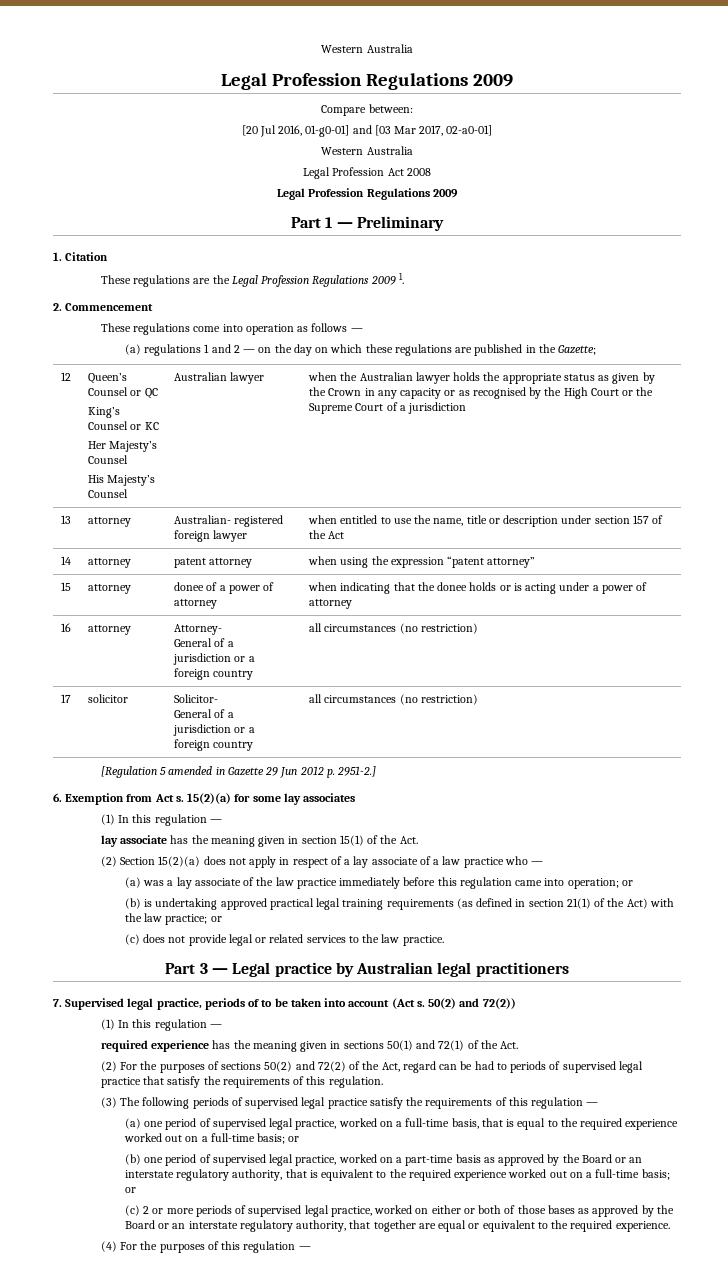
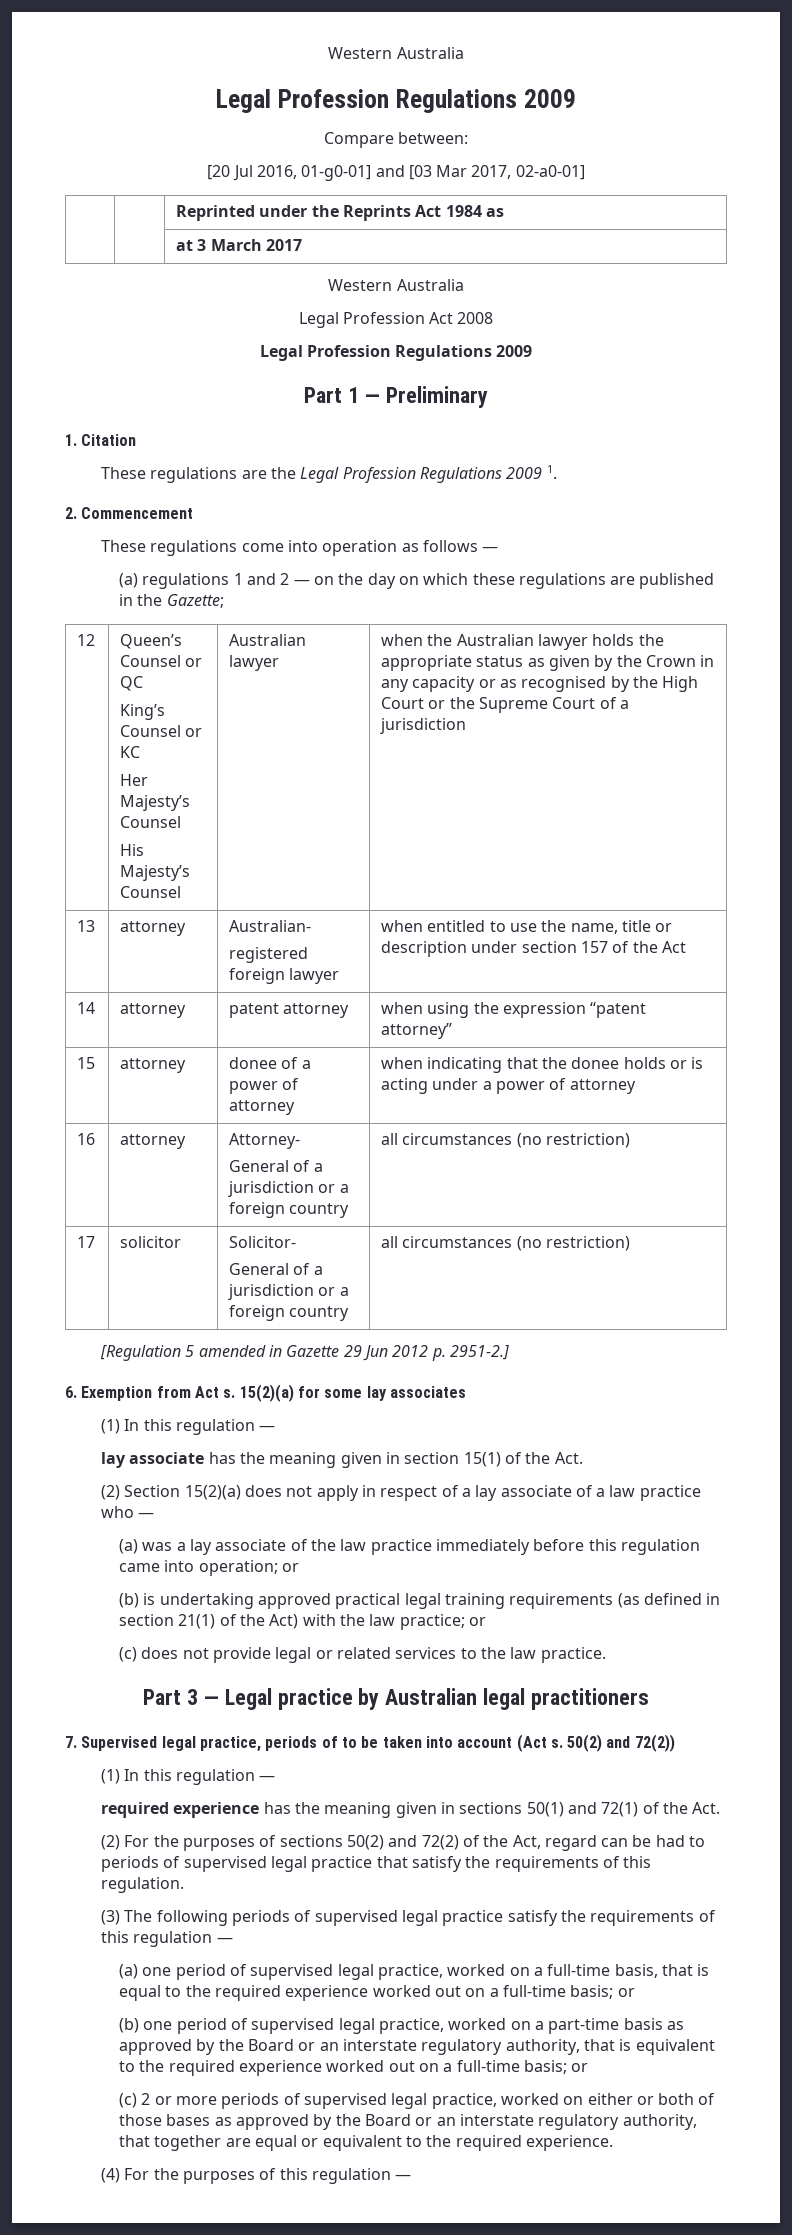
(493, 130) none -> [176,205,504,221] [176,239,302,251] // | | Reprinted under the Reprints Act 1984 as // | | at 3 March 2017
(232, 519) none -> (312, 926) //

